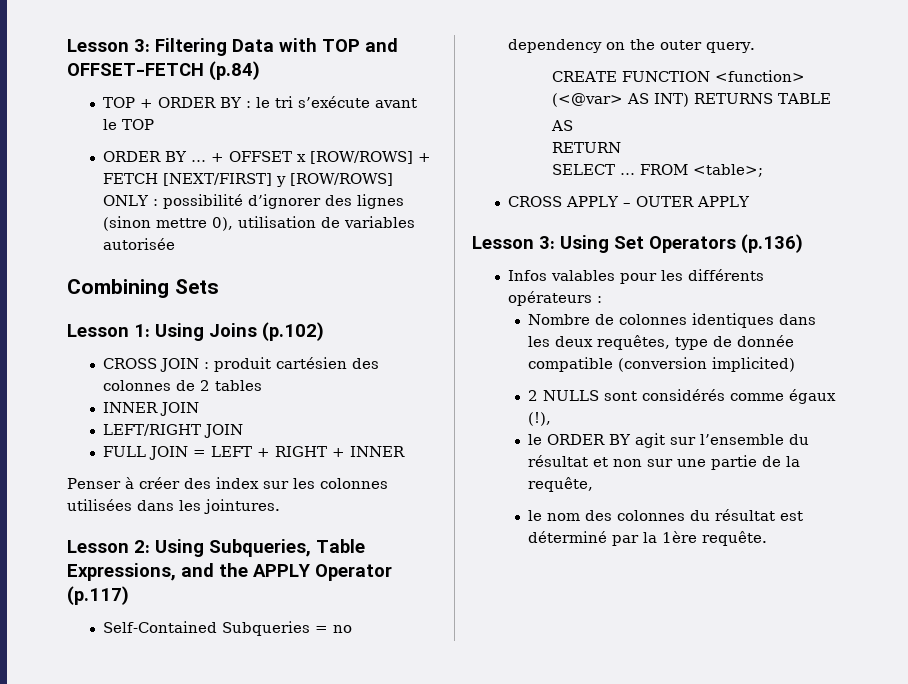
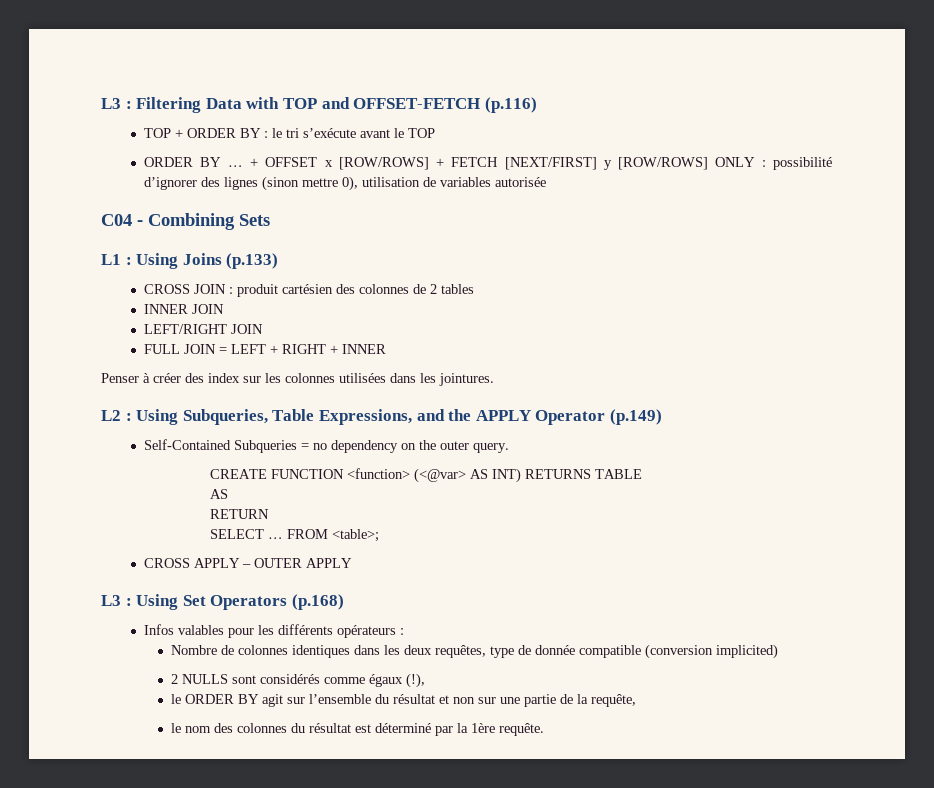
[67,39,150,52] Lesson 3: -> [101,98,132,109] L3 :
[209,61,260,80] (p.84) -> [484,97,537,113] (p.116)
(176, 244) none -> [101,214,143,226] C04 -
[67,324,150,337] Lesson 1: -> [101,254,132,265] L1 :
[262,322,324,341] (p.102) -> [226,253,279,269] (p.133)
[67,540,150,553] Lesson 2: -> [101,410,132,421] L2 :
[67,586,129,605] (p.117) -> [609,409,662,425] (p.149)
[472,236,555,249] Lesson 3: -> [101,595,132,606] L3 :
[741,234,803,253] (p.136) -> [291,594,344,610] (p.168)

